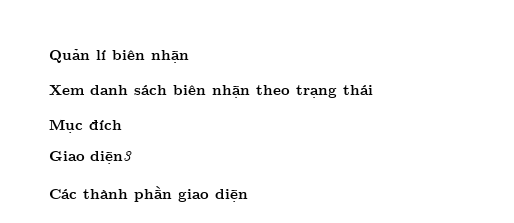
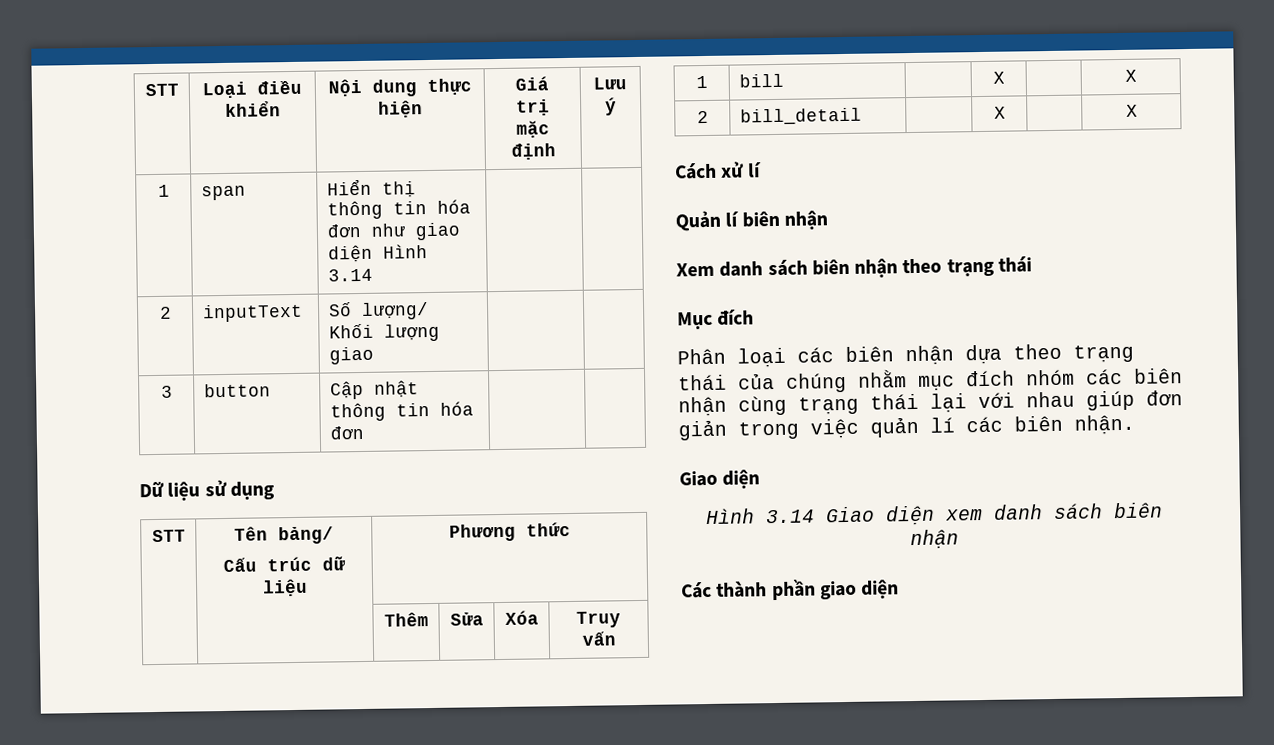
(49, 56) none -> [144,83,179,97] [202,80,302,99] [225,101,281,117] [327,78,472,97] [378,100,423,118] [515,76,549,91] [516,99,550,116] [516,120,550,138] [510,143,556,160] [593,77,627,90] [605,97,617,116] [157,184,170,197] [200,185,246,201] [326,178,416,198] [326,199,471,220] [326,222,461,241] [327,244,428,263] [327,268,373,282] [158,306,172,319] [201,303,303,323] [327,302,429,320] [328,323,440,342] [328,346,374,365] [160,385,173,398] [203,383,271,398] [329,380,419,400] [329,401,474,422] [329,425,364,440] [139,479,275,502] [151,529,186,543] [234,526,334,545] [223,556,346,573] [261,578,308,597] [448,521,571,542] [383,612,429,627] [449,612,484,626] [504,610,539,625] [576,611,621,628] [581,631,616,646] [695,75,708,89] [738,73,784,88] [992,71,1005,84] [1124,69,1137,82] [696,110,709,124] [739,107,862,126] [993,106,1006,119] [1125,104,1138,117] [674,161,762,180] STT | Loại điều khiển | Nội dung thực hiện | Giá trị mặc định | Lưu ý // 1 | span | Hiển thị thông tin hóa đơn như giao diện Hình 3.14 | | // 2 | inputText | Số lượng/ Khối lượng giao | | // 3 | button | Cập nhật thông tin hóa đơn | | // Dữ liệu sử dụng // STT | Tên bảng/ // Cấu trúc dữ liệu | Phương thức // | | Thêm | Sửa | Xóa | Truy vấn // 1 | bill | | X | | X // 2 | bill_detail | | X | | X // Cách xử lí //
[49,151,132,164] Giao diện3 -> [677,343,1134,368] [678,368,1183,393] [678,390,1183,417] [678,414,1135,441] [679,469,761,490] [704,502,1163,526] [909,529,959,550] Phân loại các biên nhận dựa theo trạng thái của chúng nhằm mục đích nhóm các biên nhận cùng trạng thái lại với nhau giúp đơn giản trong việc quản lí các biên nhận. // Giao diện // Hình 3.14 Giao diện xem danh sách biên nhận

